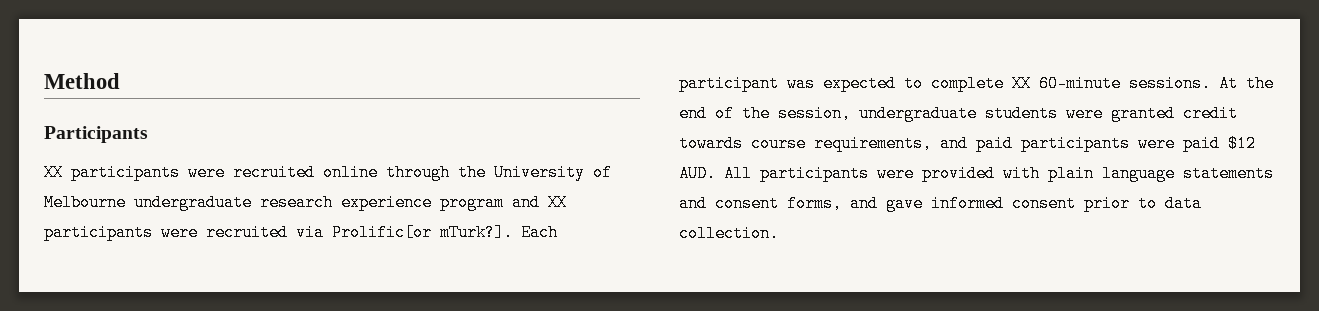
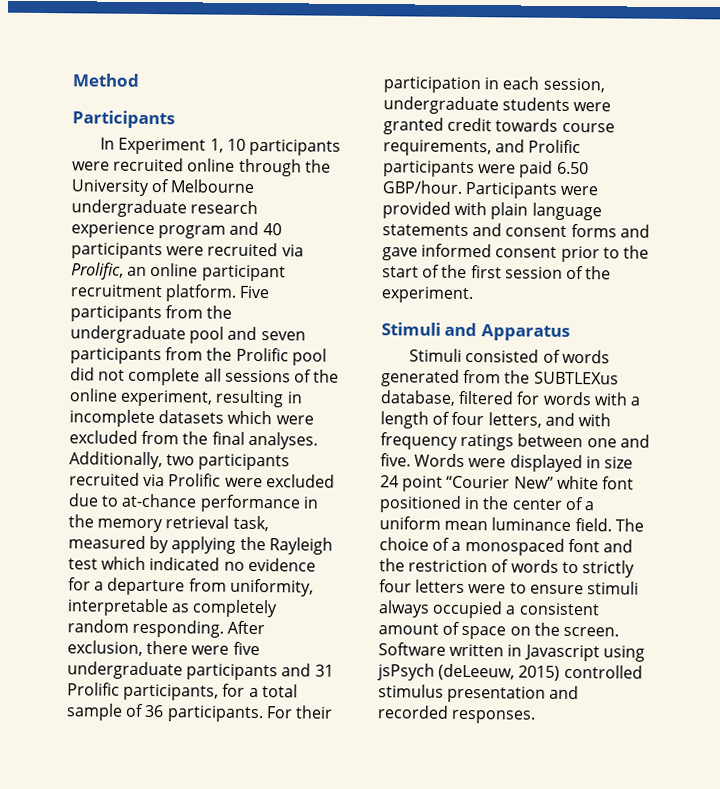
[44,164,63,181] XX -> [100,137,246,155] In Experiment 1, 10
[548,194,567,211] XX -> [262,223,282,236] 40
[332,224,558,241] [679,75,1274,92] [679,105,770,122] Prolific[or mTurk?]. Each participant was expected to complete XX 60-minute sessions. At the end of the -> [71,262,286,282] [70,284,271,302] [70,305,233,323] [70,325,306,344] [70,347,327,366] [70,367,340,386] [69,388,303,408] [69,409,314,428] [69,430,318,450] [69,451,291,471] [69,472,335,488] [68,493,319,513] [68,514,269,533] [68,535,333,555] [68,556,316,572] [68,577,314,597] [67,598,279,618] [67,619,266,638] [67,640,260,656] [67,661,334,681] [67,682,298,701] [66,703,333,723] [383,76,541,94] Prolific, an online participant recruitment platform. Five participants from the undergraduate pool and seven participants from the Prolific pool did not complete all sessions of the online experiment, resulting in incomplete datasets which were excluded from the final analyses. Additionally, two participants recruited via Prolific were excluded due to at-chance performance in the memory retrieval task, measured by applying the Rayleigh test which indicated no evidence for a departure from uniformity, interpretable as completely random responding. After exclusion, there were five undergraduate participants and 31 Prolific participants, for a total sample of 36 participants. For their participation in each
[976,135,1013,152] paid -> [528,139,582,154] Prolific
[1228,135,1256,152] [679,165,869,182] $12 AUD. All participants -> [556,161,589,175] [382,180,559,199] 6.50 GBP/hour. Participants
[787,195,842,212] forms, -> [570,223,617,238] forms
[1165,195,1202,212] [679,225,779,242] data collection. -> [622,245,649,259] [382,264,612,280] [381,286,474,304] [381,322,570,341] [409,348,610,364] [381,369,619,387] [380,390,640,406] [380,411,611,429] [380,432,650,451] [380,453,633,473] [380,475,634,492] [379,495,595,513] [379,516,644,532] [379,537,633,556] [379,558,635,578] [379,579,639,595] [378,600,600,619] [378,621,619,640] [378,642,645,662] [377,663,643,681] [378,684,580,703] [377,705,537,724] the start of the first session of the experiment. // Stimuli and Apparatus // Stimuli consisted of words generated from the SUBTLEXus database, filtered for words with a length of four letters, and with frequency ratings between one and five. Words were displayed in size 24 point “Courier New” white font positioned in the center of a uniform mean luminance field. The choice of a monospaced font and the restriction of words to strictly four letters were to ensure stimuli always occupied a consistent amount of space on the screen. Software written in Javascript using jsPsych (deLeeuw, 2015) controlled stimulus presentation and recorded responses.

